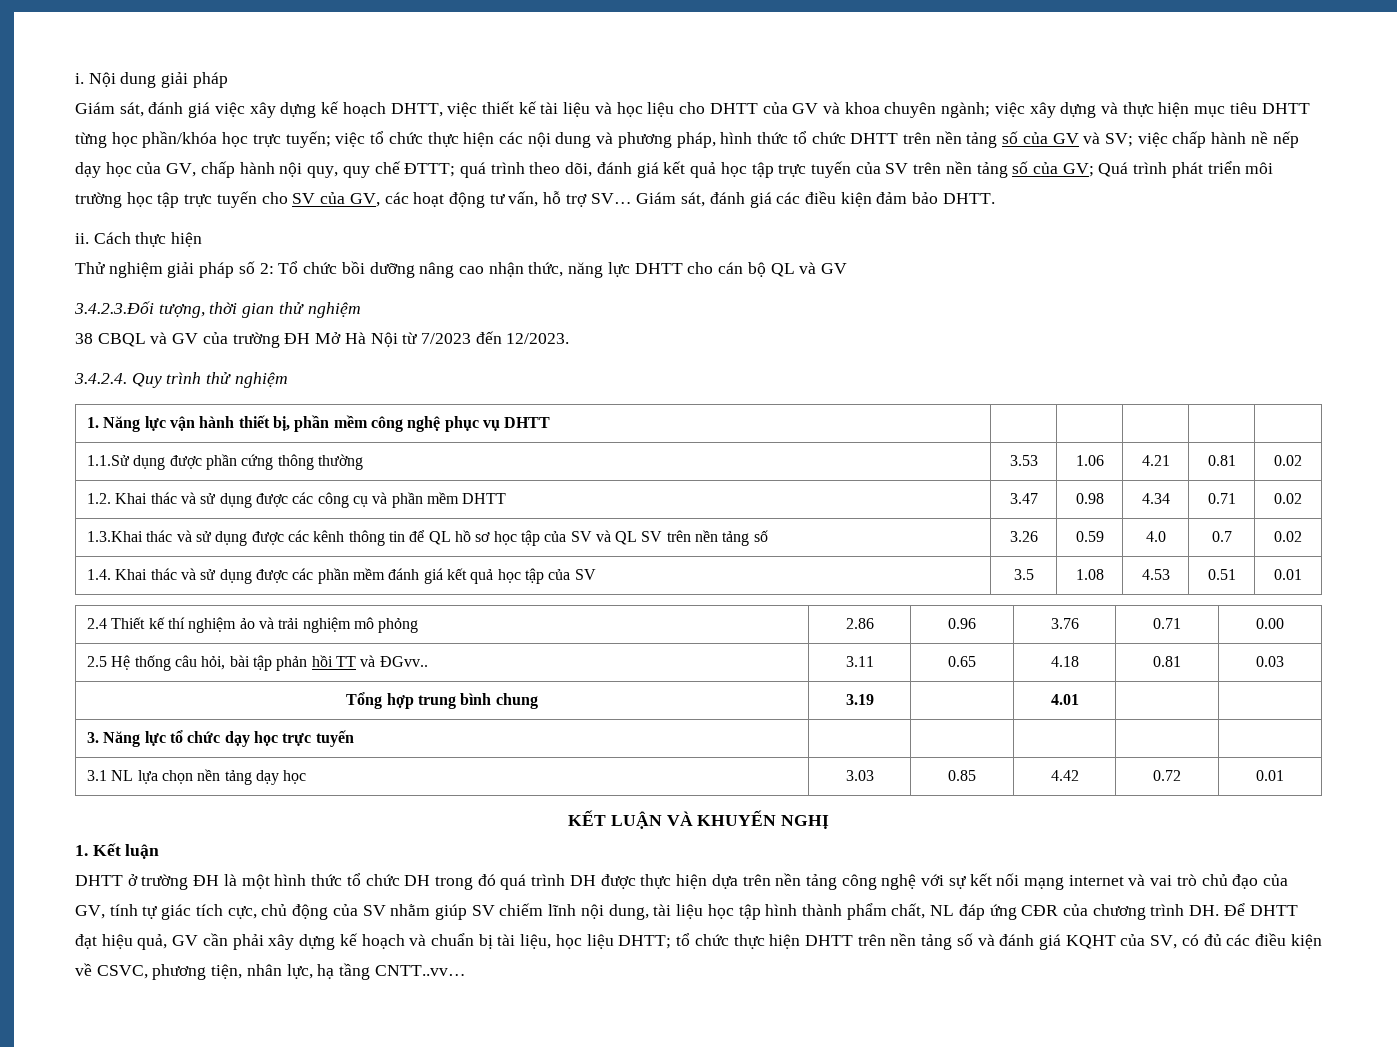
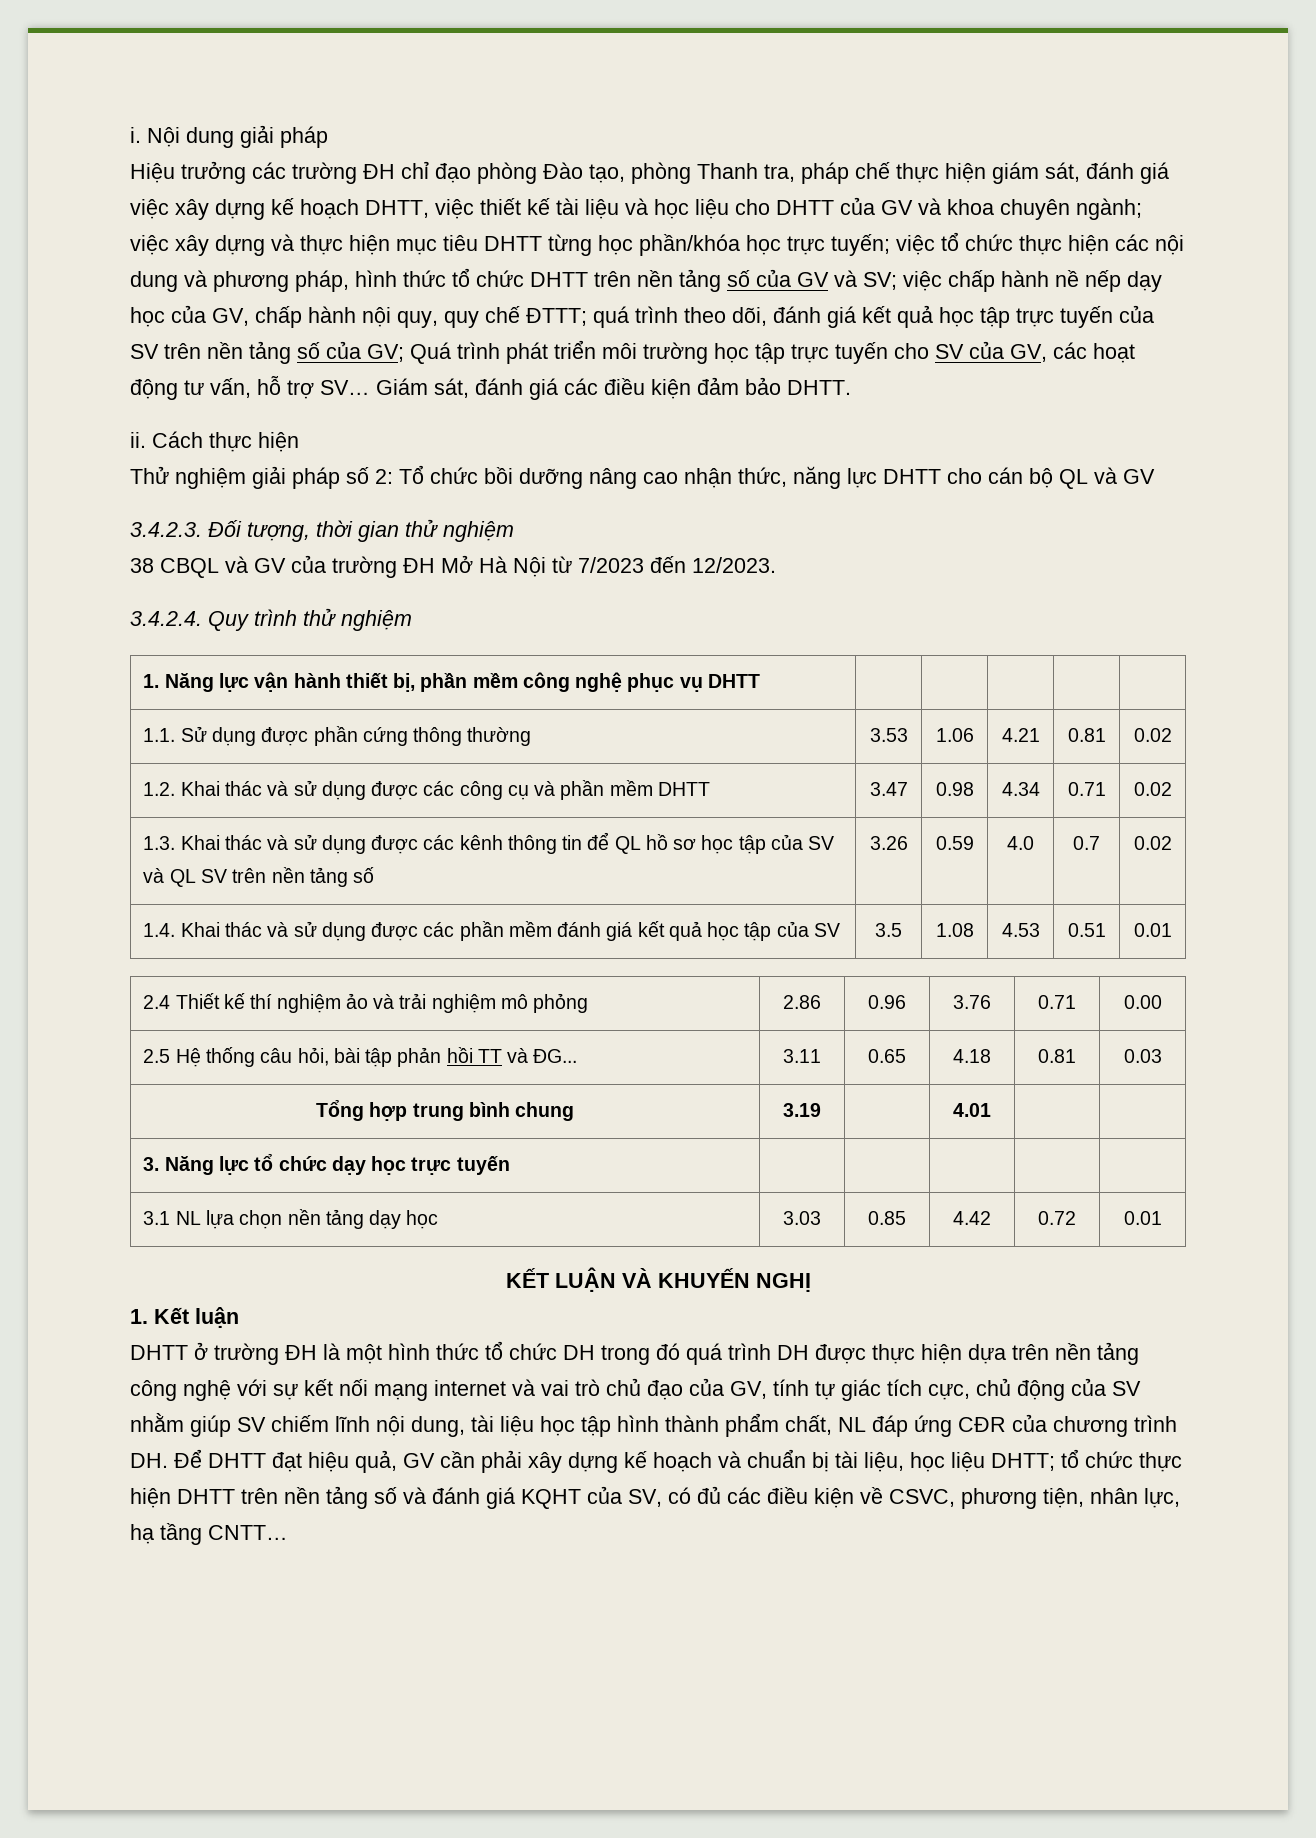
[75,102,115,114] Giám -> [130,161,1039,184] Hiệu trưởng các trường ĐH chỉ đạo phòng Đào tạo, phòng Thanh tra, pháp chế thực hiện giám
[74,301,154,314] 3.4.2.3.Đối -> [130,520,242,537] 3.4.2.3. Đối
[87,455,131,466] 1.1.Sử -> [143,726,207,742] 1.1. Sử
[87,531,144,542] 1.3.Khai -> [143,835,220,850] 1.3. Khai
[379,656,428,667] ĐGvv.. -> [533,1049,578,1063] ĐG...
[374,965,466,976] CNTT..vv… -> [208,1525,288,1540] CNTT…

